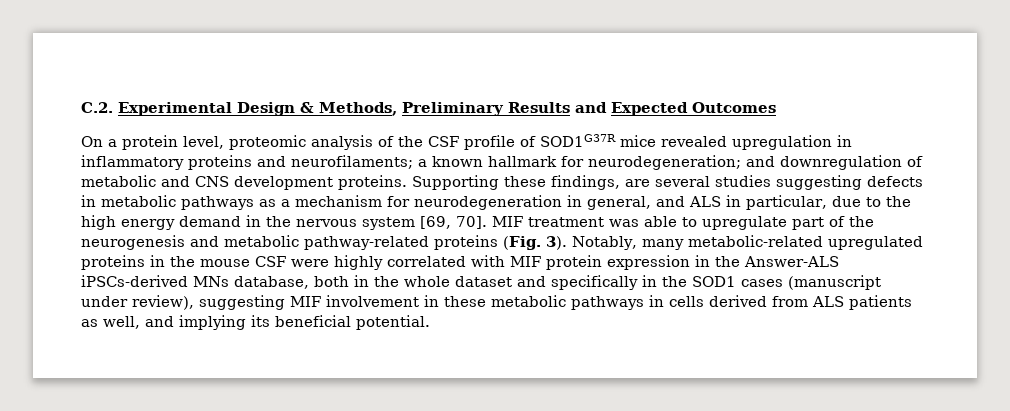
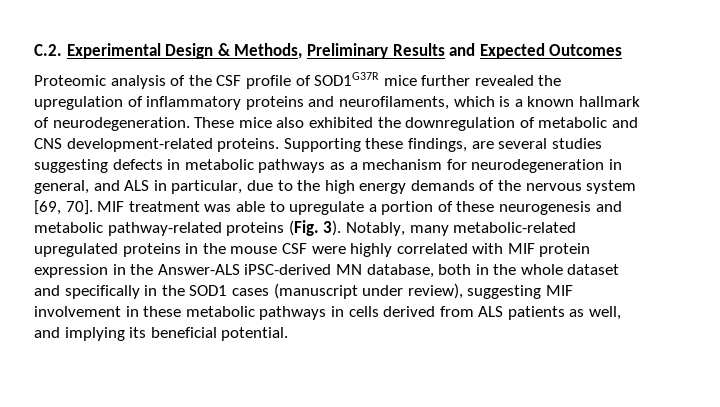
[81,135,306,150] On a protein level, proteomic -> [34,75,106,86] Proteomic
[661,135,852,150] [81,155,775,170] revealed upregulation in inflammatory proteins and neurofilaments; a known hallmark for neurodegeneration; and -> [421,75,562,86] [34,96,640,110] [34,117,401,131] further revealed the upregulation of inflammatory proteins and neurofilaments, which is a known hallmark of neurodegeneration. These mice also exhibited the
[234,176,333,190] development -> [66,138,213,152] development-related
[179,215,261,227] demand in -> [410,180,495,191] demands of
[792,216,874,230] part of the -> [368,201,495,215] a portion of these
[81,275,229,287] iPSCs-derived MNs -> [244,264,362,275] iPSC-derived MN

